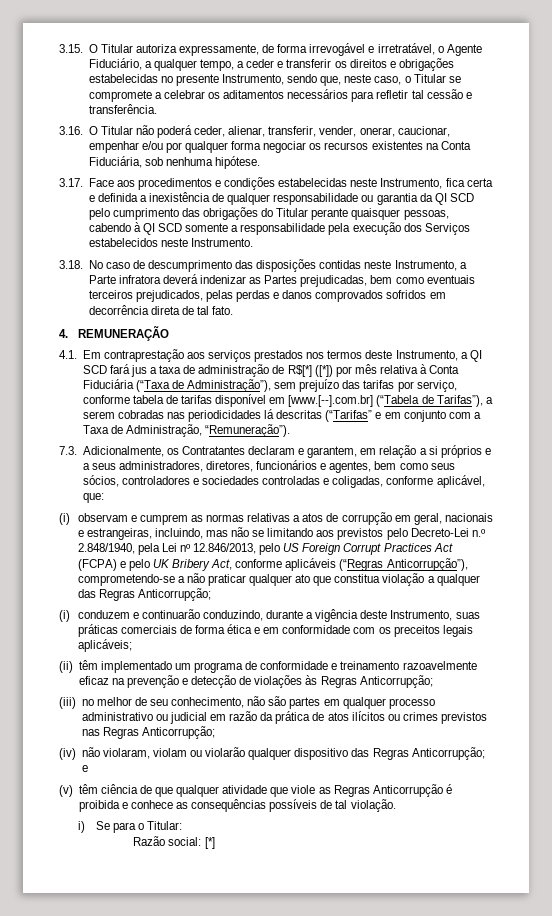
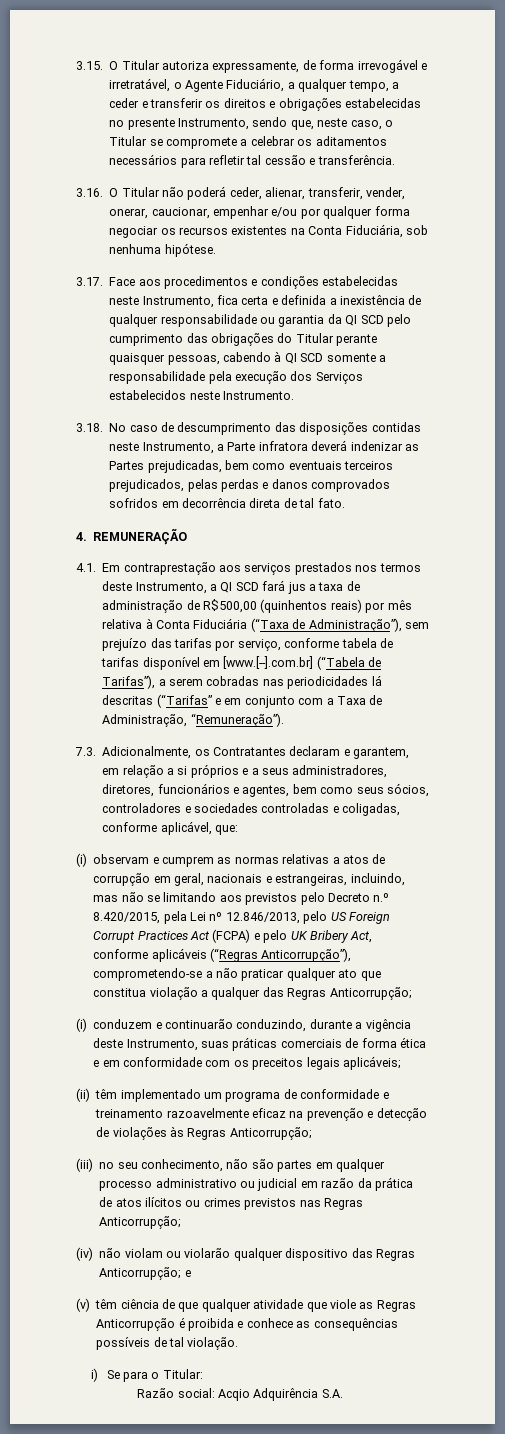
[287,365,333,377] R$[*] ([*]) -> [203,599,362,613] R$500,00 (quinhentos reais)
[410,528,486,537] [77,543,135,554] Decreto-Lei n.º 2.848/1940, -> [327,893,390,902] [93,912,161,924] Decreto n.º 8.420/2015,
[96,697,147,706] melhor de -> (115, 1165) none
[102,748,150,759] violaram, -> (122, 1253) none
[204,837,215,849] [*] -> [217,1388,343,1401] Acqio Adquirência S.A.

